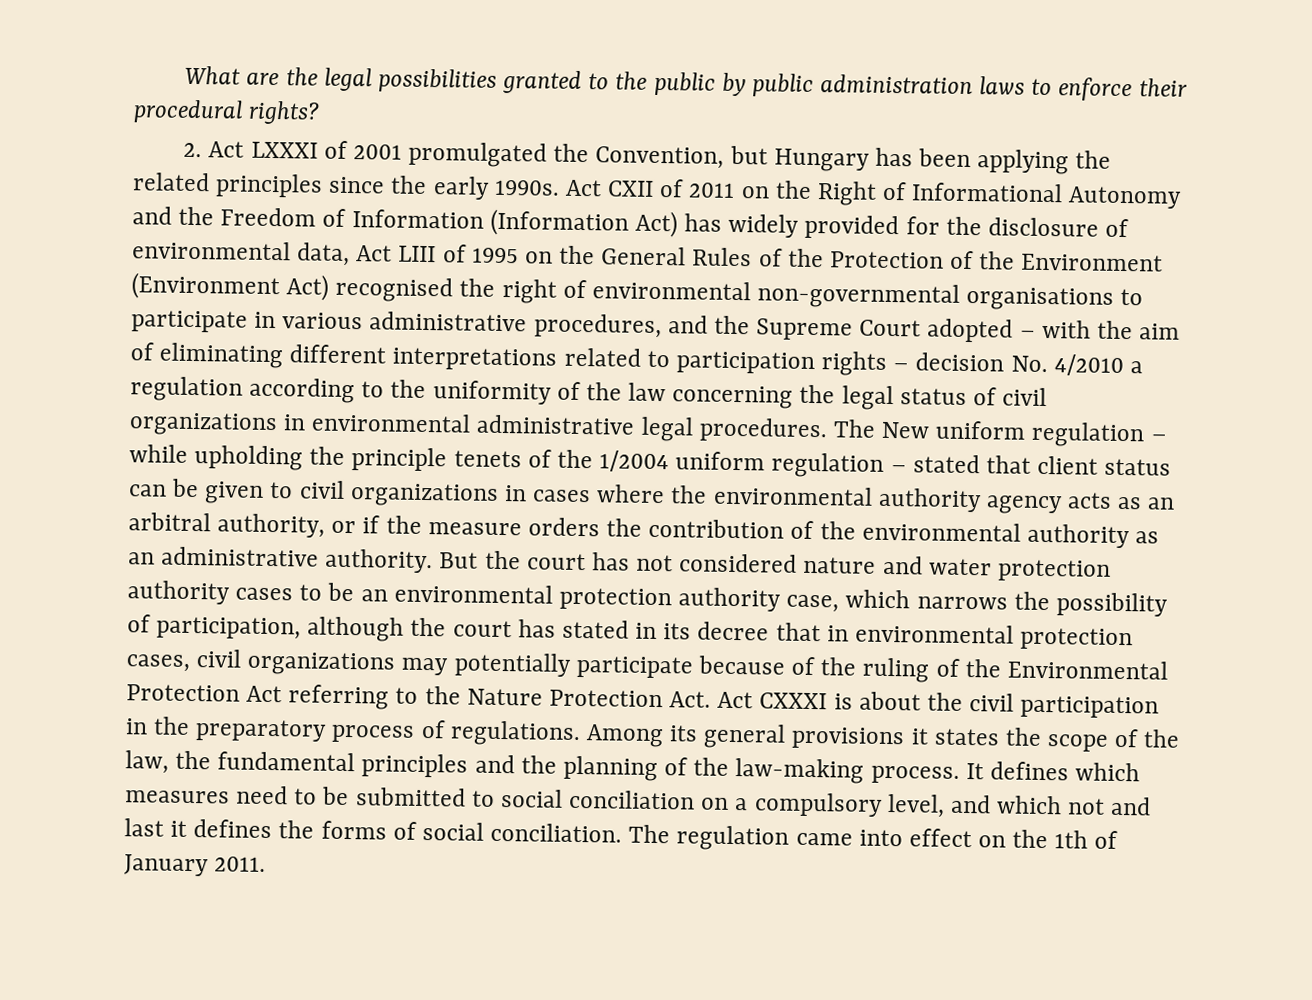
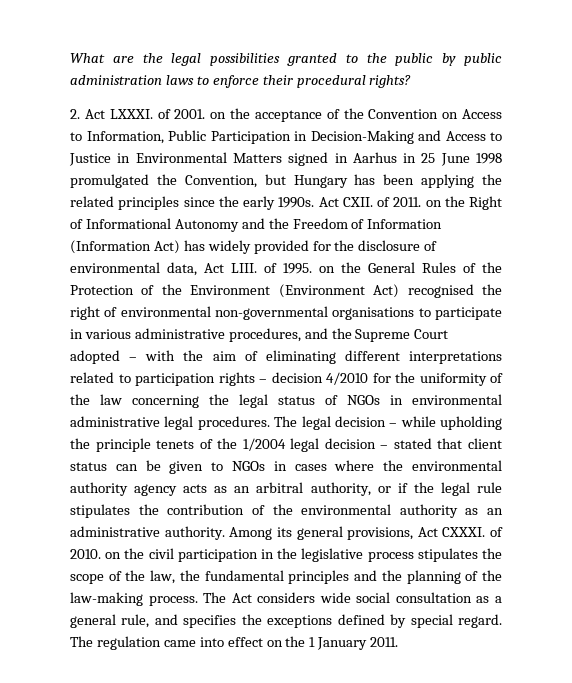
[250,140,402,160] LXXXI of 2001 -> [109,108,502,122] [70,130,502,144] [69,152,503,166] LXXXI. of 2001. on the acceptance of the Convention on Access to Information, Public Participation in Decision-Making and Access to Justice in Environmental Matters signed in Aarhus in 25 June 1998
[607,179,736,198] CXII of 2011 -> [342,197,422,207] CXII. of 2011.
[398,244,519,264] LIII of 1995 -> [231,263,312,274] LIII. of 1995.
[1010,354,1143,377] [130,376,385,404] No. 4/2010 a regulation according to -> [326,372,391,385] 4/2010 for
[1002,387,1048,407] [129,412,278,437] civil organizations -> [347,395,380,405] NGOs
[881,420,1146,448] New uniform regulation -> [301,416,386,430] legal decision
[675,451,885,478] uniform regulation -> [290,438,376,452] legal decision
[298,480,499,507] civil organizations -> [232,461,265,471] NGOs
[427,517,600,537] measure orders -> [440,482,502,496] [70,504,130,518] legal rule stipulates
[439,550,1111,582] [127,580,1168,617] [127,614,1134,651] [126,649,1168,683] [126,684,921,711] But the court has not considered nature and water protection authority cases to be an environmental protection authority case, which narrows the possibility of participation, although the court has stated in its decree that in environmental protection cases, civil organizations may potentially participate because of the ruling of the Environmental Protection Act referring to the Nature Protection Act. Act CXXXI is about -> [229,526,503,540] [70,549,122,559] Among its general provisions, Act CXXXI. of 2010. on
[195,719,1000,750] preparatory process of regulations. Among its general provisions it states -> [301,548,478,562] legislative process stipulates
[965,761,1141,782] [125,785,1152,818] [124,818,623,843] It defines which measures need to be submitted to social conciliation on a compulsory level, and which not and last it defines the forms of social conciliation. -> [203,592,502,603] [70,614,503,628] The Act considers wide social consultation as a general rule, and specifies the exceptions defined by special regard.
[1054,830,1119,850] 1th of -> [309,637,316,647] 1

